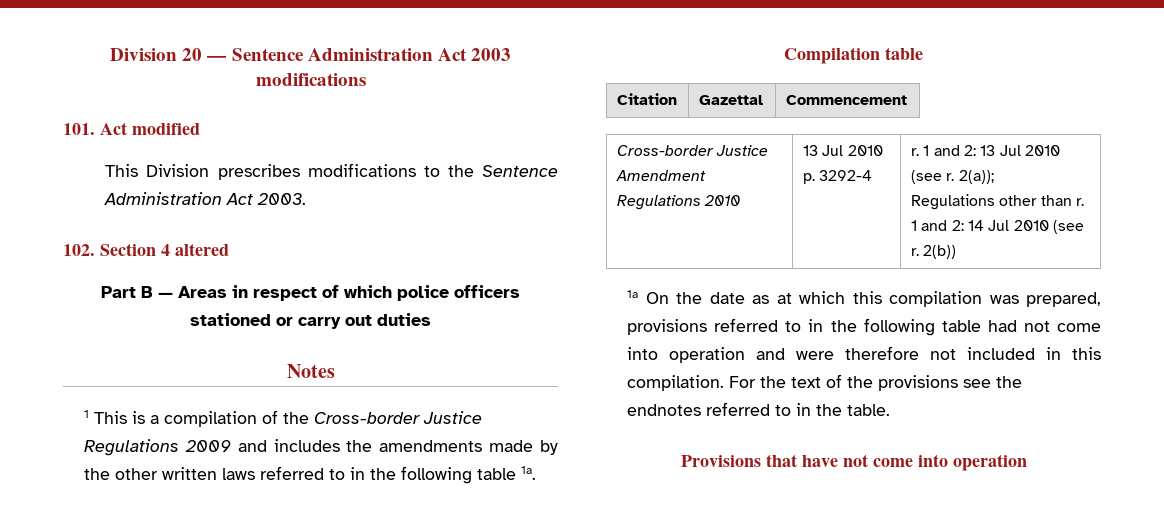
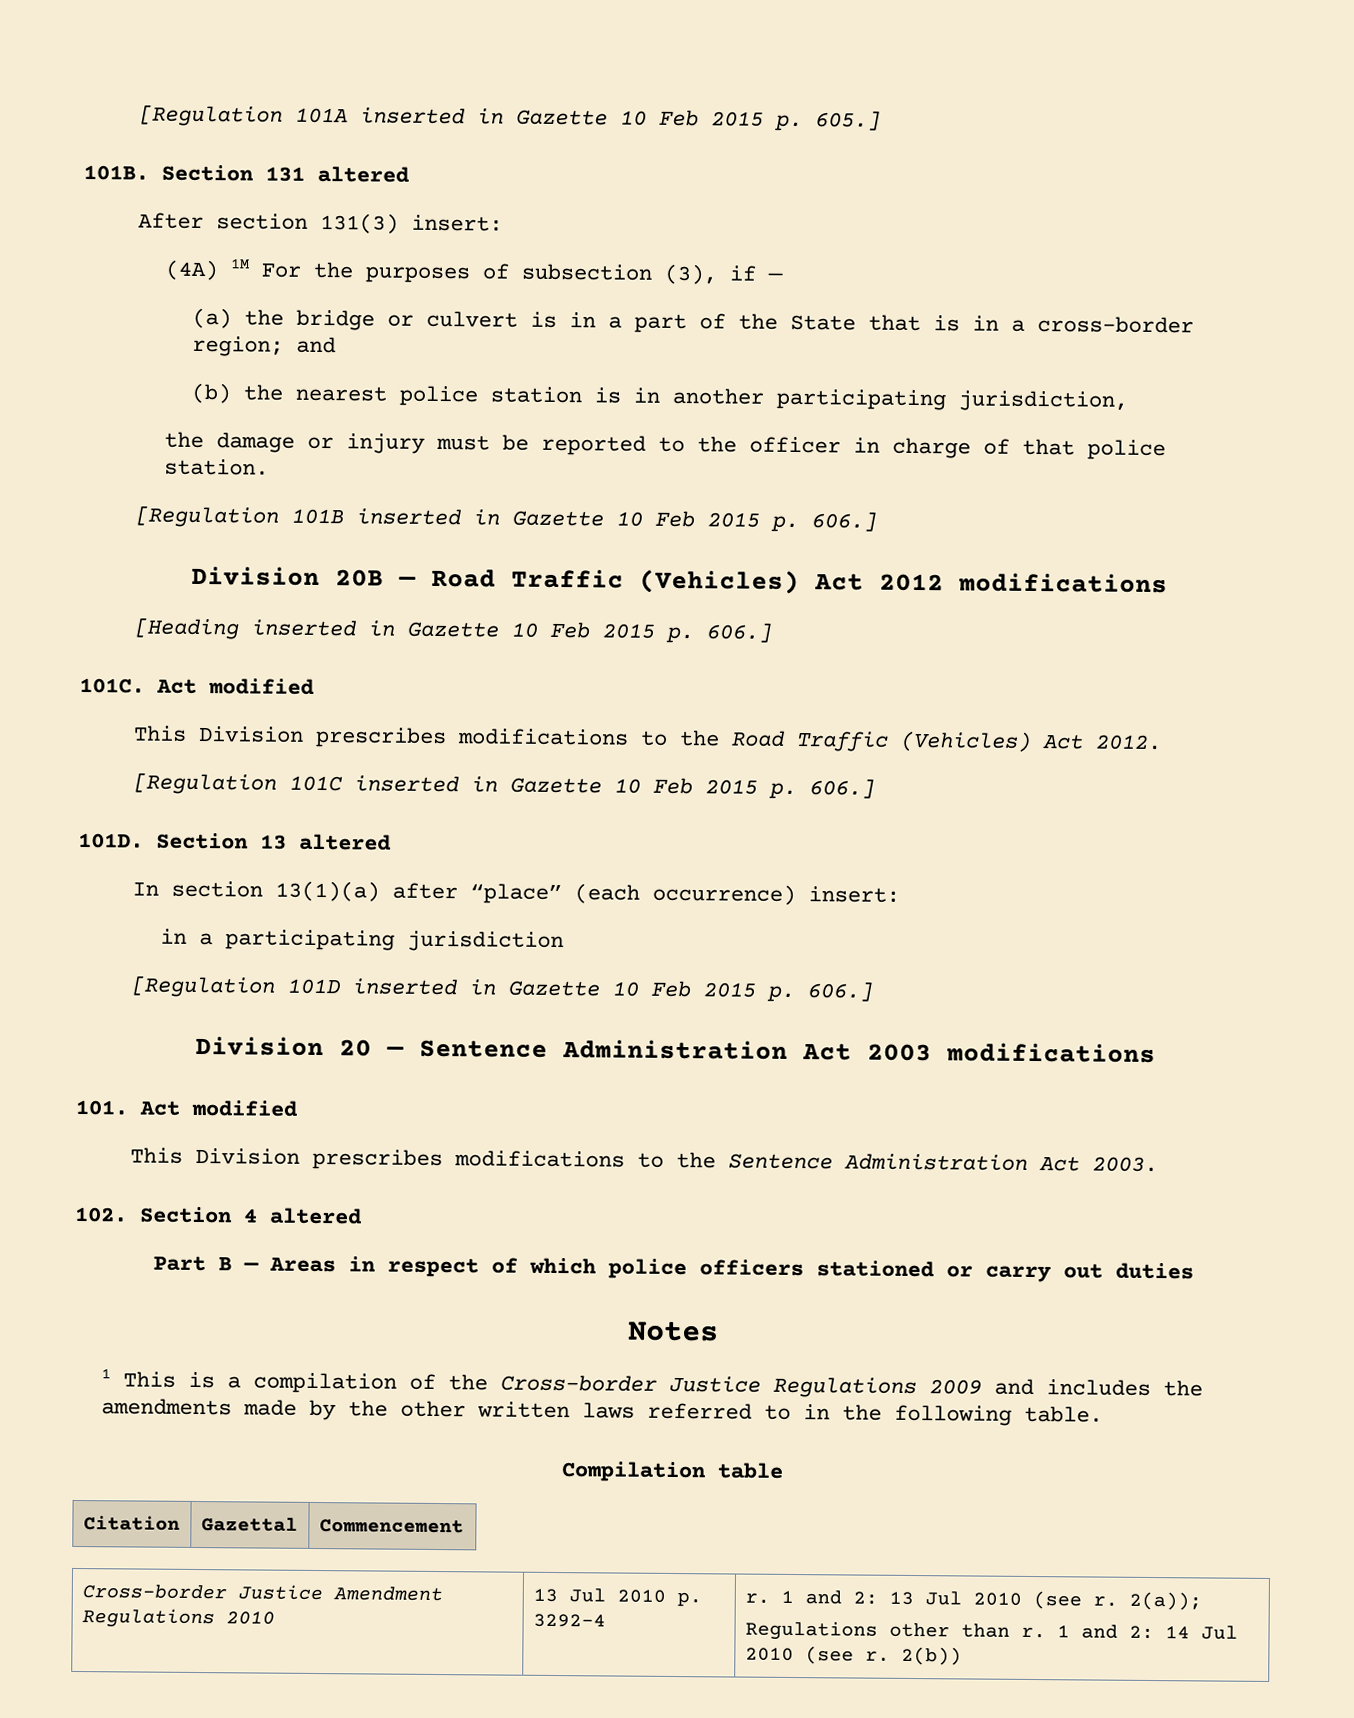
(110, 54) none -> [139,104,882,132] [83,164,410,183] [138,212,504,234] [164,258,783,285] [192,307,1195,334] [192,335,337,357] [191,382,1129,412] [163,431,1166,461] [163,458,269,476] [135,505,878,533] [191,565,1168,595] [134,617,773,644] [79,677,315,695] [133,725,1163,752] [133,772,876,800] [78,832,392,851] [132,880,901,906] [159,928,564,953] [131,975,874,1003] [Regulation 101A inserted in Gazette 10 Feb 2015 p. 605.] // 101B. Section 131 altered // After section 131(3) insert: // (4A) 1M For the purposes of subsection (3), if — // (a) the bridge or culvert is in a part of the State that is in a cross-border region; and // (b) the nearest police station is in another participating jurisdiction, // the damage or injury must be reported to the officer in charge of that police station. // [Regulation 101B inserted in Gazette 10 Feb 2015 p. 606.] // Division 20B — Road Traffic (Vehicles) Act 2012 modifications // [Heading inserted in Gazette 10 Feb 2015 p. 606.] // 101C. Act modified // This Division prescribes modifications to the Road Traffic (Vehicles) Act 2012. // [Regulation 101C inserted in Gazette 10 Feb 2015 p. 606.] // 101D. Section 13 altered // In section 13(1)(a) after “place” (each occurrence) insert: // in a participating jurisdiction // [Regulation 101D inserted in Gazette 10 Feb 2015 p. 606.] //
[477,466,537,480] table 1a. -> [1023,1405,1103,1423] table.
[627,290,1101,307] [627,318,1101,336] [627,346,1101,363] [627,374,1023,391] [627,402,891,416] [680,454,1027,471] // 1a On the date as at which this compilation was prepared, provisions referred to in the following table had not come into operation and were therefore not included in this compilation. For the text of the provisions see the endnotes referred to in the table. // Provisions that have not come into operation -> (962, 1656) none

